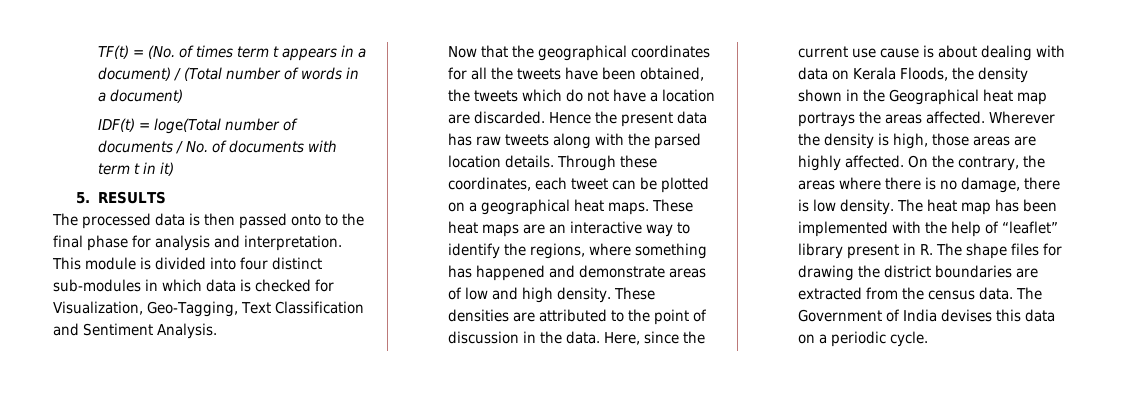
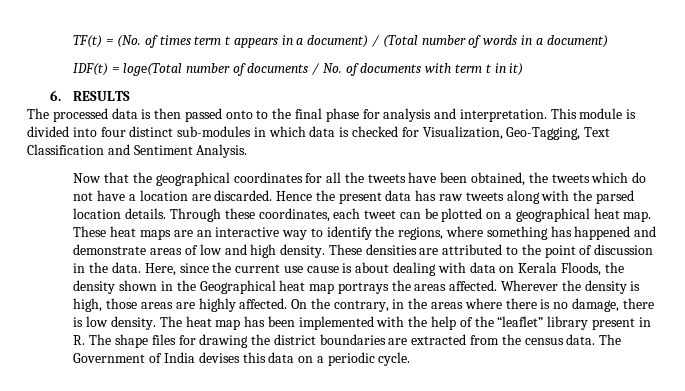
[75,192,90,204] 5. -> [50,90,62,101] 6.
[608,202,650,215] maps. -> [623,211,652,222] map.
(1020, 163) none -> [392,299,405,309] in
(1000, 227) none -> [474,316,494,327] the

